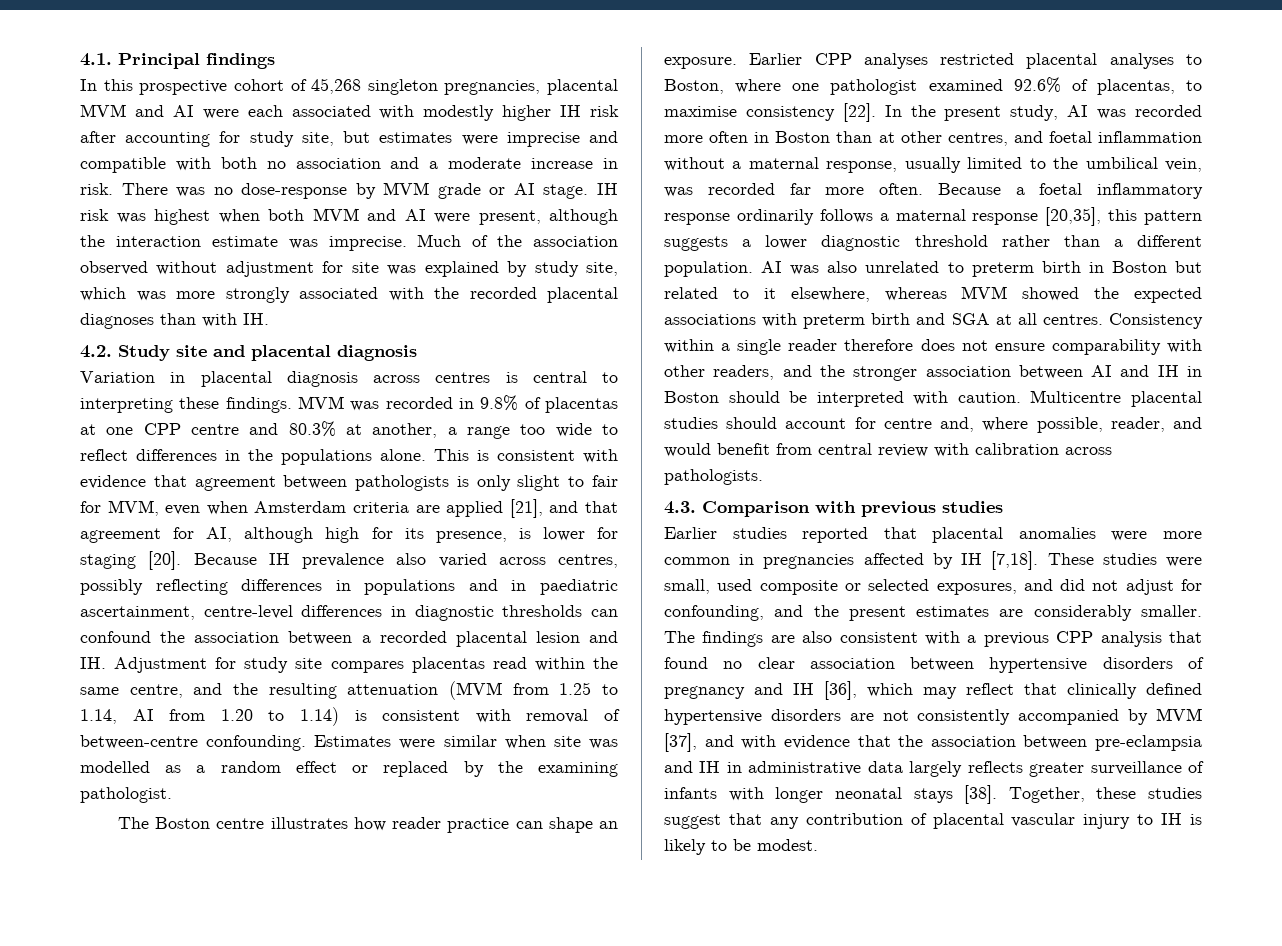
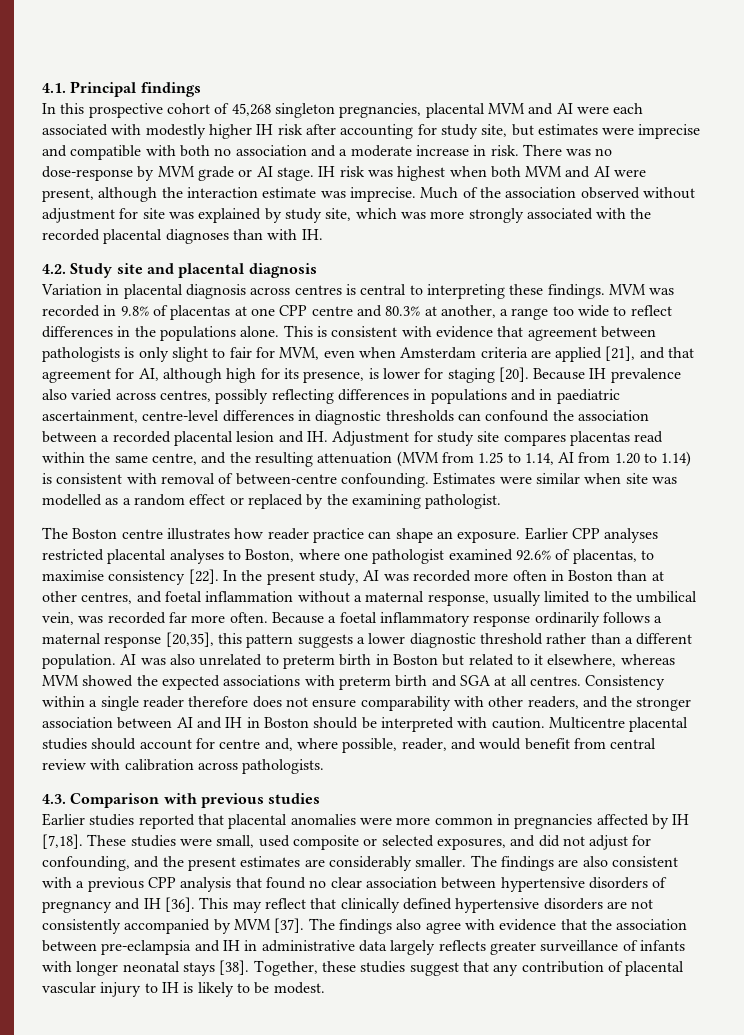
[824,681,913,700] [36], which -> [164,897,229,912] [36]. This
[664,733,734,752] [37], and -> [274,918,461,934] [37]. The findings also agree

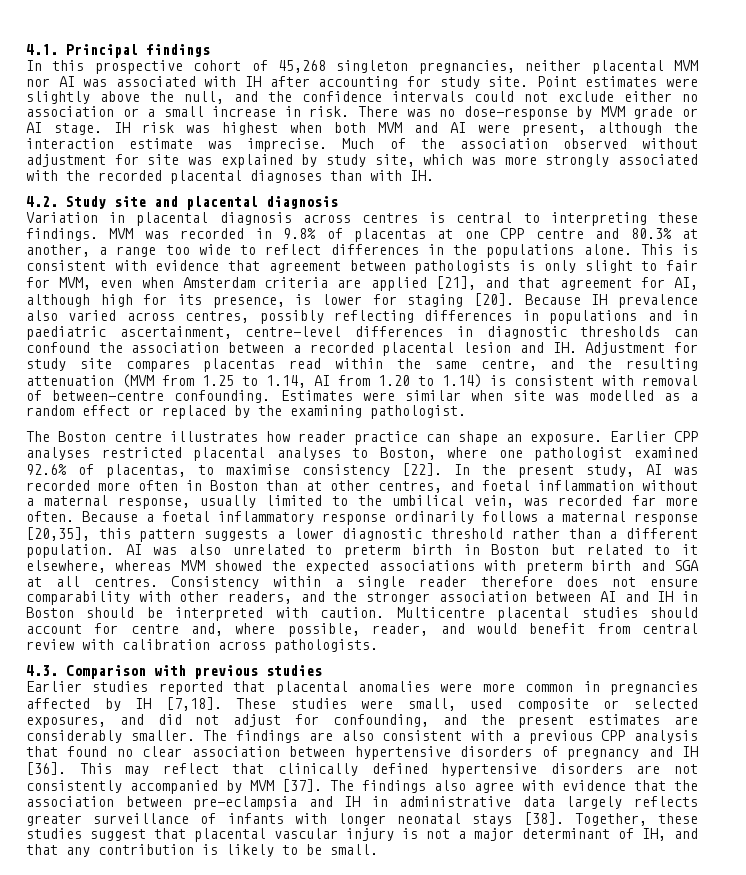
(422, 110) none -> [525,60,582,71] neither
[528,103,644,115] [42,124,701,139] [42,145,412,160] and AI were each associated with modestly higher IH risk after accounting for study site, but estimates were imprecise and compatible with both no association and a moderate -> [26,76,699,89] [26,91,698,104] [26,106,204,117] nor AI was associated with IH after accounting for study site. Point estimates were slightly above the null, and the confidence intervals could not exclude either no association or a small
[493,961,685,976] [42,982,179,997] any contribution of placental vascular injury to IH -> [194,828,698,842] [26,844,194,857] placental vascular injury is not a major determinant of IH, and that any contribution
[273,982,325,994] modest. -> [330,844,378,855] small.

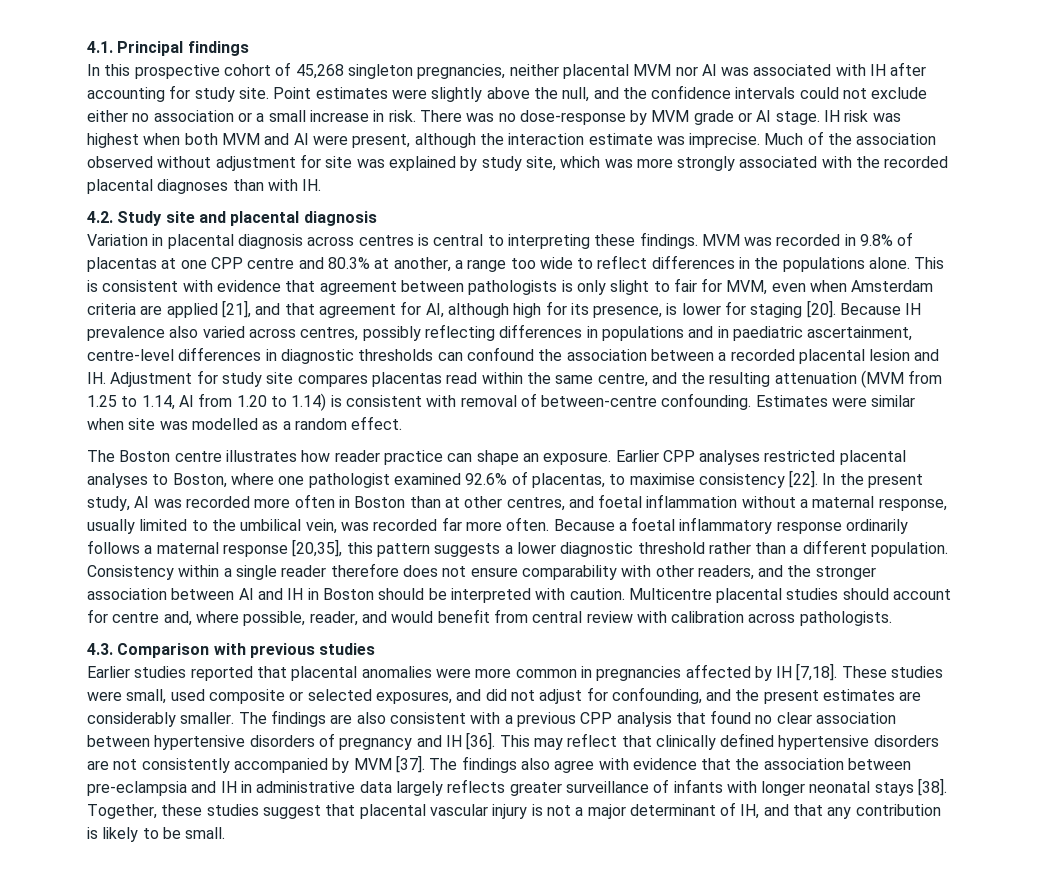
[82,405,466,419] effect or replaced by the examining pathologist. -> [351,416,403,430] effect.
[125,544,699,558] [26,560,700,574] [26,576,158,587] AI was also unrelated to preterm birth in Boston but related to it elsewhere, whereas MVM showed the expected associations with preterm birth and SGA at all centres. -> (949, 549) none

